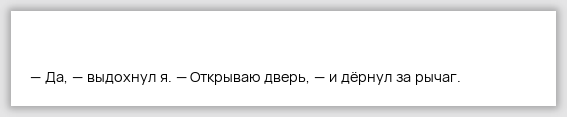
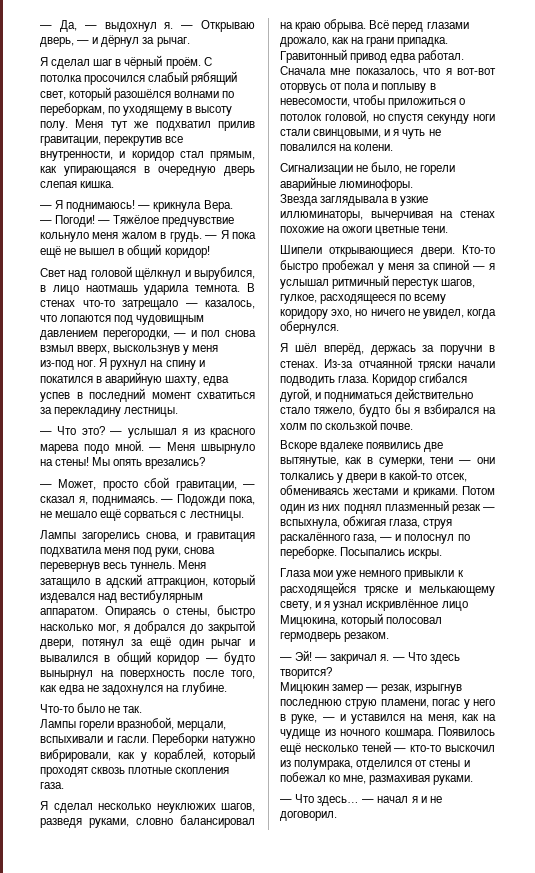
(461, 79) none -> [40,55,212,69] [40,71,238,85] [40,87,235,101] [40,103,233,116] [40,119,256,131] [40,136,184,146] [40,151,255,161] [40,166,255,176] [40,181,115,188] [40,200,233,212] [40,215,235,227] [40,230,256,242] [40,244,210,258] [40,266,255,280] [40,283,255,295] [40,300,255,310] [40,315,205,325] [40,330,256,340] [40,345,219,355] [40,358,205,370] [40,372,230,386] [40,388,255,402] [40,407,179,417] [40,426,255,438] [40,440,255,454] [40,457,206,469] [40,477,255,491] [40,494,255,506] [40,509,244,521] [40,530,255,542] [40,547,216,557] [40,560,207,572] [40,574,255,588] [40,590,204,603] [40,605,255,618] [40,620,255,634] [40,637,255,649] [40,651,256,665] [40,670,255,680] [40,682,227,695] [40,703,143,713] [40,717,227,731] [40,733,255,746] [40,748,255,762] [40,767,230,777] [40,782,64,789] [40,801,255,813] [40,815,255,828] [280,19,469,32] [280,37,449,47] [280,49,465,63] [280,66,496,77] [280,83,436,93] [280,95,466,108] [280,110,495,124] [280,129,441,139] [280,144,394,151] [280,162,456,175] [280,177,414,191] [280,194,429,206] [280,211,495,221] [280,226,449,236] [280,245,495,257] [280,259,495,273] [280,275,476,289] [280,294,447,304] [280,309,496,319] [280,321,339,334] [280,343,495,355] [280,357,495,371] [280,373,468,386] [280,388,474,402] [280,404,496,417] [280,419,414,430] [280,440,444,452] [280,457,495,467] [280,469,467,483] [280,485,495,498] [280,500,495,514] [280,516,453,529] [280,532,470,544] [280,546,443,559] [280,568,464,580] [280,582,495,596] [280,599,468,611] [280,613,443,627] [280,632,390,642] [280,650,460,664] [280,667,332,679] [280,682,463,694] [280,699,495,709] [280,714,496,724] [280,727,495,739] [280,741,495,755] [280,760,470,770] [280,772,474,785] [280,794,442,806] [280,811,337,821] // Я сделал шаг в чёрный проём. С потолка просочился слабый рябящий свет, который разошёлся волнами по переборкам, по уходящему в высоту полу. Меня тут же подхватил прилив гравитации, перекрутив все внутренности, и коридор стал прямым, как упирающаяся в очередную дверь слепая кишка. // — Я поднимаюсь! — крикнула Вера. // — Погоди! — Тяжёлое предчувствие кольнуло меня жалом в грудь. — Я пока ещё не вышел в общий коридор! // Свет над головой щёлкнул и вырубился, в лицо наотмашь ударила темнота. В стенах что-то затрещало — казалось, что лопаются под чудовищным давлением перегородки, — и пол снова взмыл вверх, выскользнув у меня из-под ног. Я рухнул на спину и покатился в аварийную шахту, едва успев в последний момент схватиться за перекладину лестницы. // — Что это? — услышал я из красного марева подо мной. — Меня швырнуло на стены! Мы опять врезались? // — Может, просто сбой гравитации, — сказал я, поднимаясь. — Подожди пока, не мешало ещё сорваться с лестницы. // Лампы загорелись снова, и гравитация подхватила меня под руки, снова перевернув весь туннель. Меня затащило в адский аттракцион, который издевался над вестибулярным аппаратом. Опираясь о стены, быстро насколько мог, я добрался до закрытой двери, потянул за ещё один рычаг и вывалился в общий коридор — будто вынырнул на поверхность после того, как едва не задохнулся на глубине. // Что-то было не так. // Лампы горели вразнобой, мерцали, вспыхивали и гасли. Переборки натужно вибрировали, как у кораблей, который проходят сквозь плотные скопления газа. // Я сделал несколько неуклюжих шагов, разведя руками, словно балансировал на краю обрыва. Всё перед глазами дрожало, как на грани припадка. Гравитонный привод едва работал. Сначала мне показалось, что я вот-вот оторвусь от пола и поплыву в невесомости, чтобы приложиться о потолок головой, но спустя секунду ноги стали свинцовыми, и я чуть не повалился на колени. // Сигнализации не было, не горели аварийные люминофоры. // Звезда заглядывала в узкие иллюминаторы, вычерчивая на стенах похожие на ожоги цветные тени. // Шипели открывающиеся двери. Кто-то быстро пробежал у меня за спиной — я услышал ритмичный перестук шагов, гулкое, расходящееся по всему коридору эхо, но ничего не увидел, когда обернулся. // Я шёл вперёд, держась за поручни в стенах. Из-за отчаянной тряски начали подводить глаза. Коридор сгибался дугой, и подниматься действительно стало тяжело, будто бы я взбирался на холм по скользкой почве. // Вскоре вдалеке появились две вытянутые, как в сумерки, тени — они толкались у двери в какой-то отсек, обмениваясь жестами и криками. Потом один из них поднял плазменный резак — вспыхнула, обжигая глаза, струя раскалённого газа, — и полоснул по переборке. Посыпались искры. // Глаза мои уже немного привыкли к расходящейся тряске и мелькающему свету, и я узнал искривлённое лицо Мицюкина, который полосовал гермодверь резаком. // — Эй! — закричал я. — Что здесь творится? // Мицюкин замер — резак, изрыгнув последнюю струю пламени, погас у него в руке, — и уставился на меня, как на чудище из ночного кошмара. Появилось ещё несколько теней — кто-то выскочил из полумрака, отделился от стены и побежал ко мне, размахивая руками. // — Что здесь… — начал я и не договорил.

